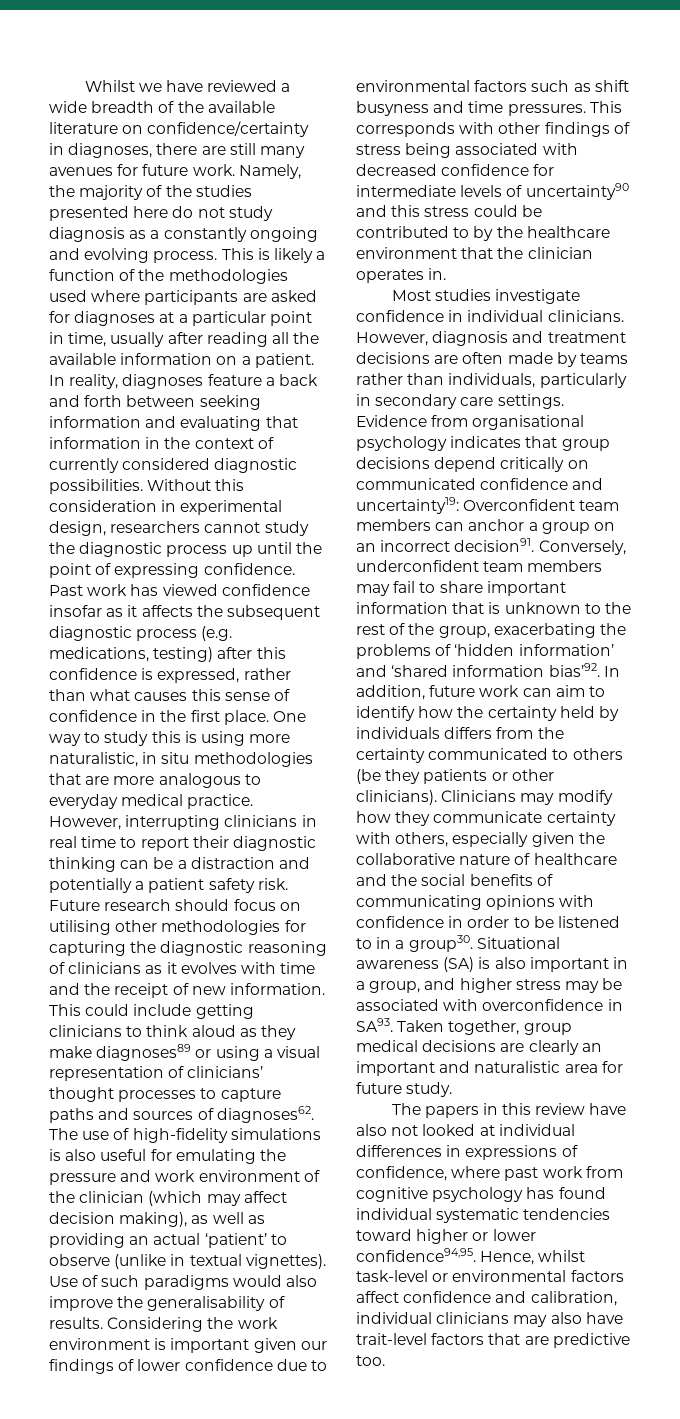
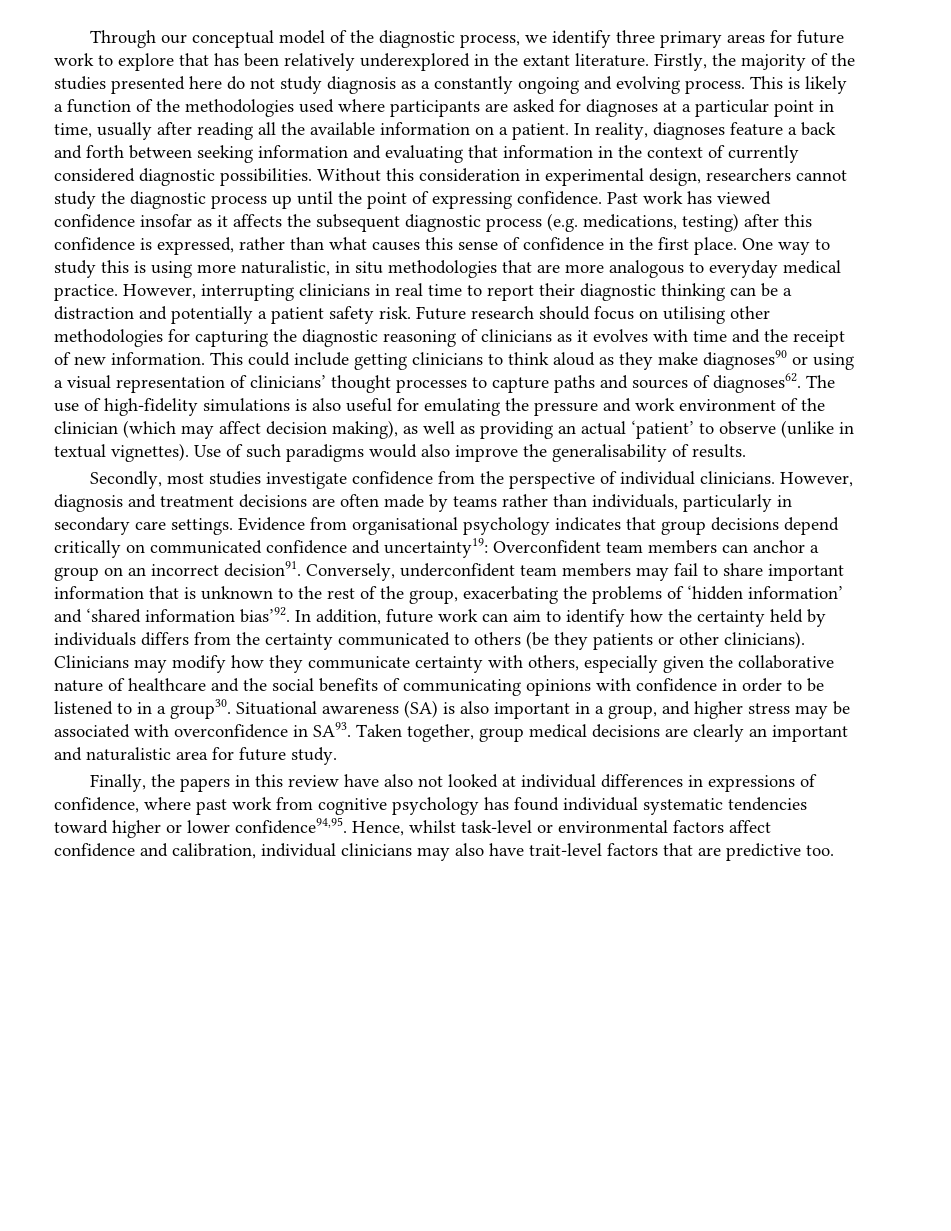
[84,80,291,92] [49,101,275,113] [49,121,310,137] [49,143,305,158] [49,164,301,179] Whilst we have reviewed a wide breadth of the available literature on confidence/certainty in diagnoses, there are still many avenues for future work. Namely, -> [89,30,844,48] [54,53,707,71] Through our conceptual model of the diagnostic process, we identify three primary areas for future work to explore that has been relatively underexplored in the extant literature. Firstly,
[96,1044,192,1061] diagnoses89 -> [703,350,787,370] diagnoses90
[107,1317,278,1332] [49,1338,327,1353] [49,1359,327,1374] [356,80,629,92] [356,101,622,116] [356,122,630,137] [356,143,578,158] [356,164,555,176] [356,183,629,200] [356,205,542,217] [356,226,610,241] [356,247,593,259] [356,268,447,283] [391,289,580,304] [356,310,464,322] Considering the work environment is important given our findings of lower confidence due to environmental factors such as shift busyness and time pressures. This corresponds with other findings of stress being associated with decreased confidence for intermediate levels of uncertainty90 and this stress could be contributed to by the healthcare environment that the clinician operates in. // Most studies investigate confidence in -> [89,471,617,489] // Secondly, most studies investigate confidence from the perspective of
[391,1103,421,1115] The -> [89,774,175,792] Finally, the

